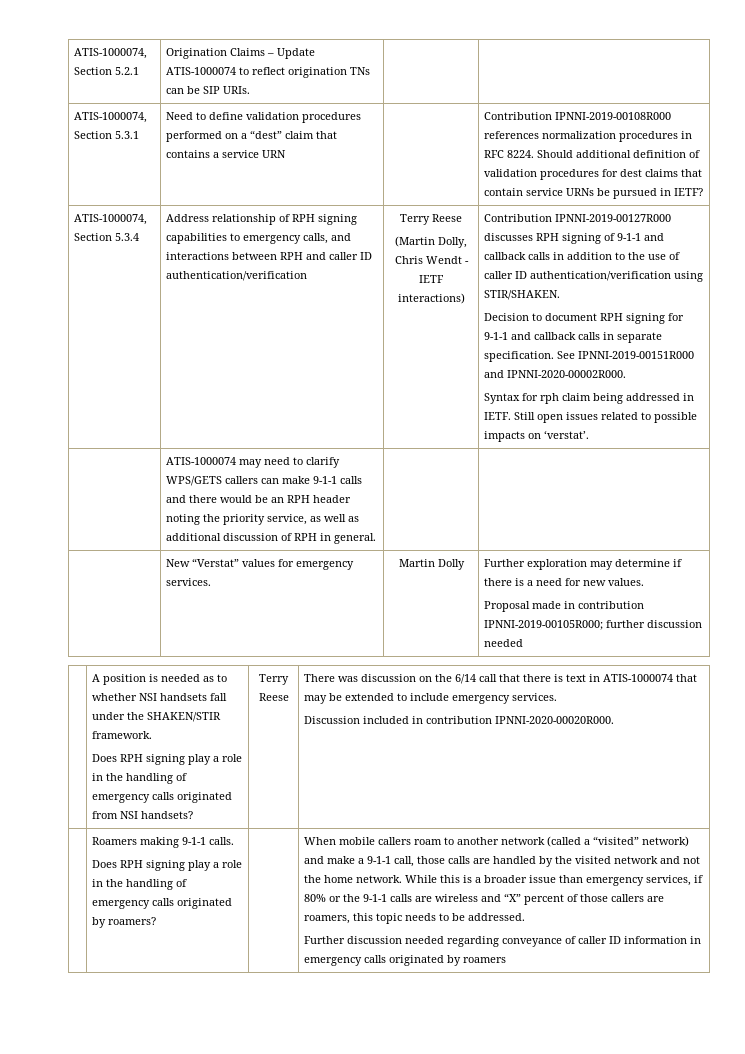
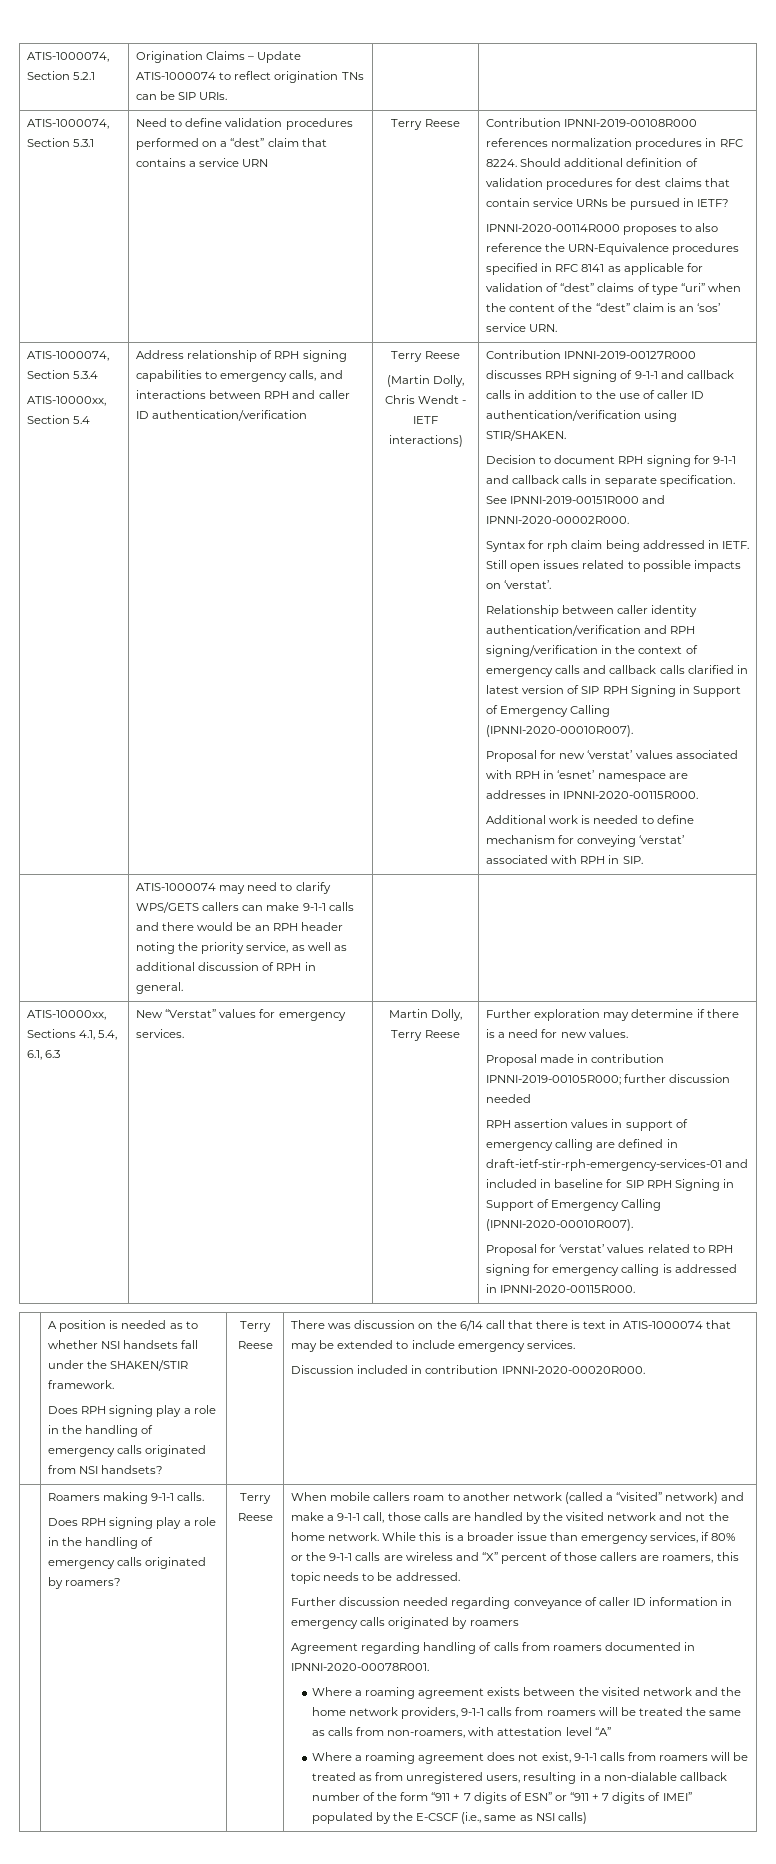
(287, 154) none -> [391,119,460,130] Terry Reese
(704, 192) none -> [486,223,719,235] [486,243,740,255] [486,263,703,275] [486,283,741,295] [486,303,720,312] [486,323,558,332] // IPNNI-2020-00114R000 proposes to also reference the URN-Equivalence procedures specified in RFC 8141 as applicable for validation of “dest” claims of type “uri” when the content of the “dest” claim is an ‘sos’ service URN.
(140, 237) none -> [27,396,107,406] [27,415,91,424] // ATIS-10000xx, Section 5.4
(590, 434) none -> [486,605,698,617] [486,625,696,636] [486,645,698,657] [486,665,748,677] [486,685,741,697] [486,705,611,717] [486,725,634,737] [486,750,738,762] [486,770,688,782] [486,790,699,799] [486,815,694,824] [486,835,685,847] [486,855,643,864] // Relationship between caller identity authentication/verification and RPH signing/verification in the context of emergency calls and callback calls clarified in latest version of SIP RPH Signing in Support of Emergency Calling (IPNNI-2020-00010R007). // Proposal for new ‘verstat’ values associated with RPH in ‘esnet’ namespace are addresses in IPNNI-2020-00115R000. // Additional work is needed to define mechanism for conveying ‘verstat’ associated with RPH in SIP.
(377, 538) none -> [27,1010,107,1020] [27,1029,118,1040] [27,1050,61,1060] ATIS-10000xx, Sections 4.1, 5.4, 6.1, 6.3
[437,559,465,570] Dolly -> [431,1009,463,1021] [391,1030,460,1041] Dolly, Terry Reese
(524, 643) none -> [486,1119,688,1131] [486,1139,678,1151] [486,1159,749,1171] [486,1179,734,1191] [486,1199,662,1211] [486,1219,634,1231] [486,1244,733,1256] [486,1264,737,1276] [486,1284,636,1293] // RPH assertion values in support of emergency calling are defined in draft-ietf-stir-rph-emergency-services-01 and included in baseline for SIP RPH Signing in Support of Emergency Calling (IPNNI-2020-00010R007). // Proposal for ‘verstat’ values related to RPH signing for emergency calling is addressed in IPNNI-2020-00115R000.
(157, 921) none -> [239,1493,271,1504] [237,1513,273,1521] Terry Reese
(507, 960) none -> [291,1642,695,1654] [291,1663,430,1671] [311,1687,741,1699] [311,1707,742,1719] [311,1727,611,1738] [311,1752,749,1764] [311,1772,727,1784] [311,1792,692,1804] [311,1812,587,1824] // Agreement regarding handling of calls from roamers documented in IPNNI-2020-00078R001. // Where a roaming agreement exists between the visited network and the home network providers, 9-1-1 calls from roamers will be treated the same as calls from non-roamers, with attestation level “A” // Where a roaming agreement does not exist, 9-1-1 calls from roamers will be treated as from unregistered users, resulting in a non-dialable callback number of the form “911 + 7 digits of ESN” or “911 + 7 digits of IMEI” populated by the E-CSCF (i.e., same as NSI calls)

